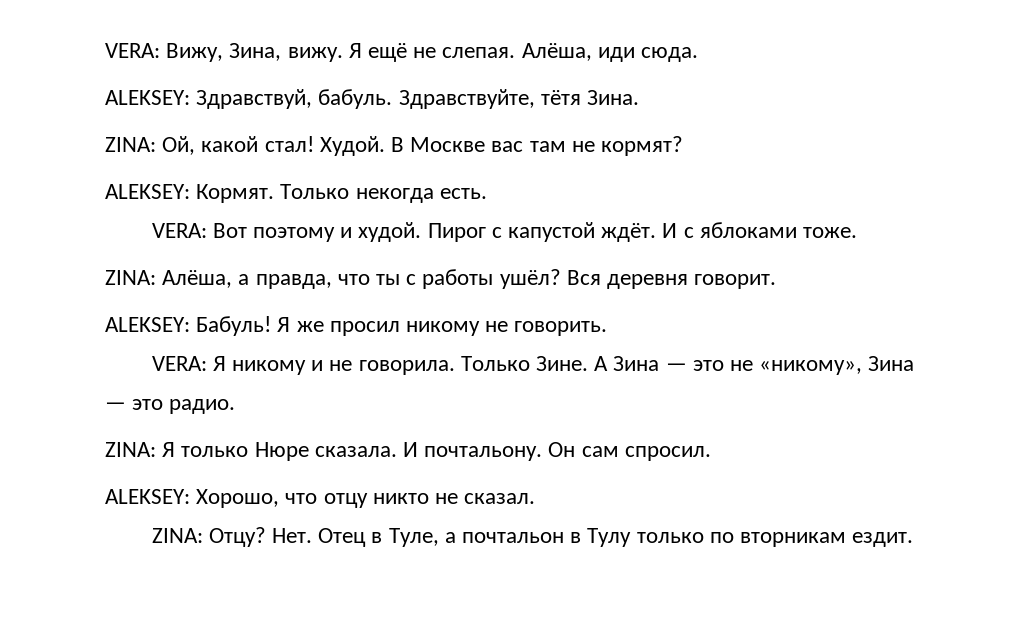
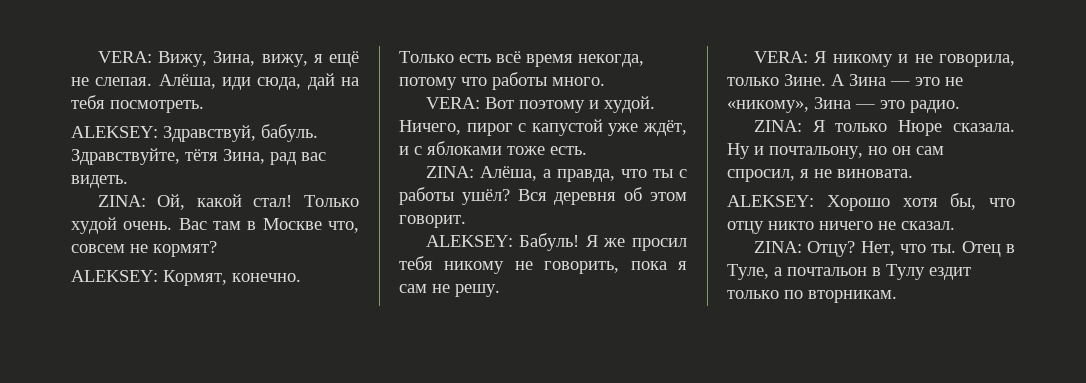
[287,43,362,62] вижу. Я -> [261,54,323,67] вижу, я
[641,47,699,62] сюда. -> [257,73,359,90] [71,95,204,113] сюда, дай на тебя посмотреть.
[587,90,640,105] Зина. -> [223,149,326,165] [71,175,128,188] Зина, рад вас видеть.
[319,136,684,156] [105,184,487,203] Худой. В Москве вас там не кормят? // ALEKSEY: Кормят. Только некогда есть. -> [304,195,359,207] [71,217,360,234] [71,241,217,257] [71,270,301,286] [399,51,644,67] [399,72,605,90] Только худой очень. Вас там в Москве что, совсем не кормят? // ALEKSEY: Кормят, конечно. Только есть всё время некогда, потому что работы много.
[427,222,858,242] Пирог с капустой ждёт. И с яблоками тоже. -> [399,119,687,136] [399,141,587,155] Ничего, пирог с капустой уже ждёт, и с яблоками тоже есть.
(689, 281) none -> [624,187,687,201] об этом
(400, 328) none -> [399,256,433,270] тебя
[514,321,608,336] говорить. -> [544,261,687,274] [399,284,500,297] говорить, пока я сам не решу.
[358,356,530,375] говорила. Только -> [939,54,1015,67] [727,77,779,86] говорила, только
[403,442,711,461] [105,489,280,508] И почтальону. Он сам спросил. // ALEKSEY: Хорошо, -> [727,143,944,159] [727,169,913,182] [727,193,977,211] Ну и почтальону, но он сам спросил, я не виновата. // ALEKSEY: Хорошо хотя бы,
(429, 498) none -> [819,221,873,230] ничего
[271,528,312,543] Нет. -> [860,241,957,256] Нет, что ты.
(632, 537) none -> [929,267,971,280] ездит
[740,532,914,547] вторникам ездит. -> [808,290,897,303] вторникам.

